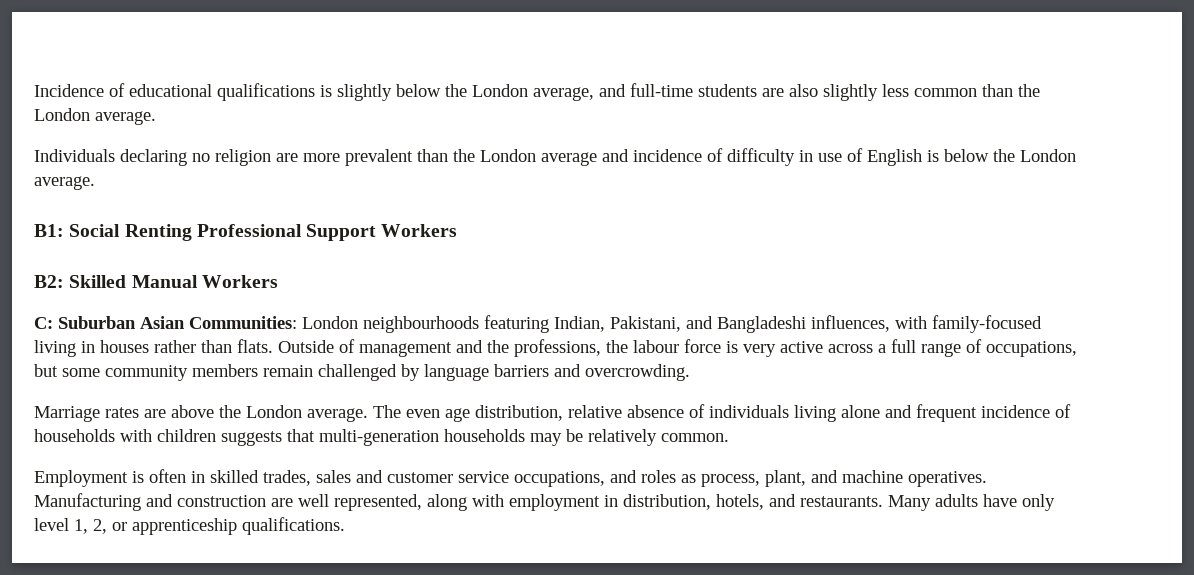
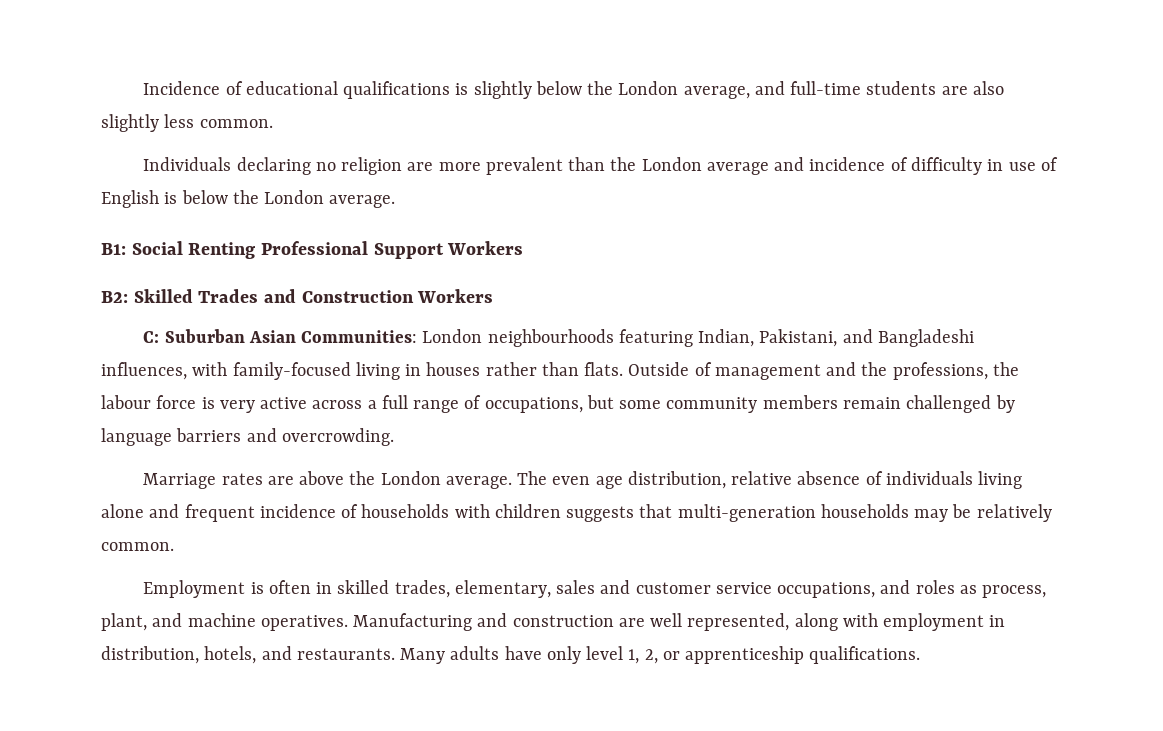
[914,84,1040,97] [34,108,156,125] common than the London average. -> [199,119,273,128] common.
[131,275,198,288] Manual -> [198,289,414,303] Trades and Construction
(311, 478) none -> [454,580,551,598] elementary,

